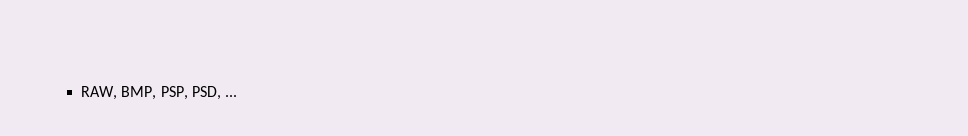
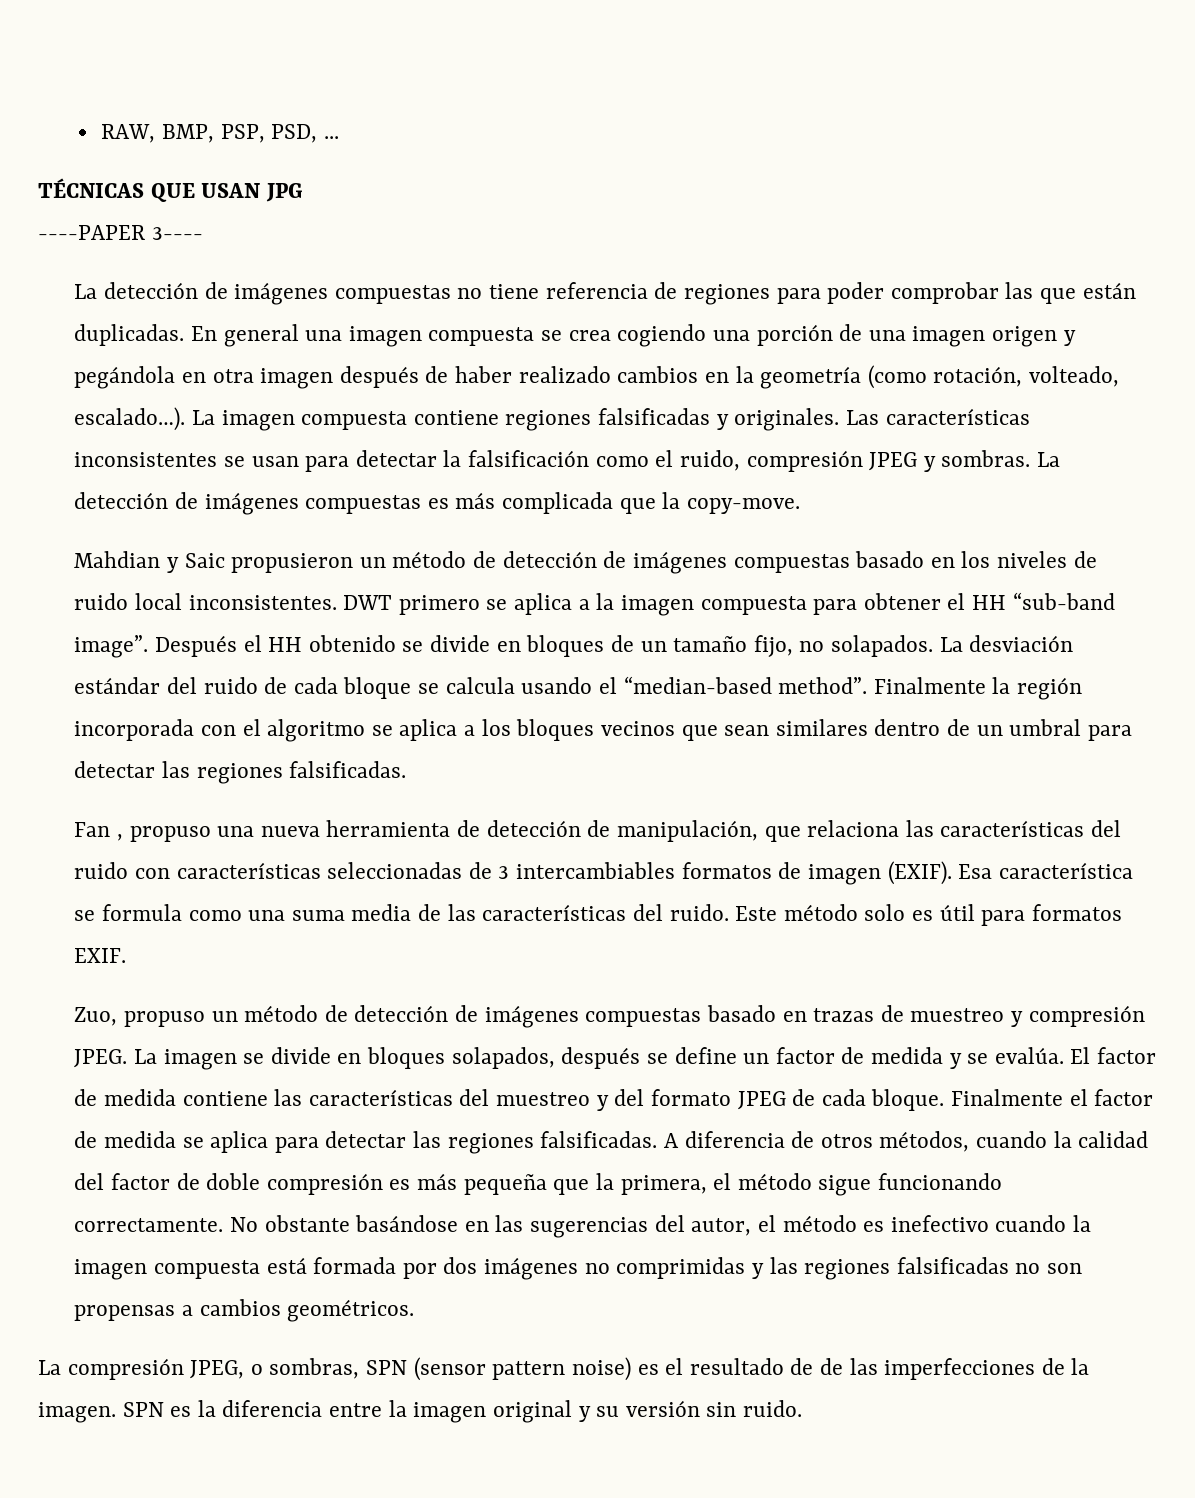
(238, 96) none -> [38,178,303,202] [38,225,203,240] [74,282,1136,305] [74,324,1076,347] [74,365,1120,389] [74,407,1030,431] [74,450,1061,472] [74,492,800,515] [74,551,1097,574] [74,592,1115,616] [74,635,1074,658] [74,676,1083,700] [74,719,1132,742] [74,761,407,784] [74,820,1122,842] [74,861,1133,885] [74,904,1122,926] [74,948,127,963] [74,1005,1145,1028] [74,1047,1157,1070] [74,1089,1154,1111] [74,1131,1149,1154] [74,1173,1003,1196] [74,1215,1092,1238] [74,1257,1083,1280] [74,1299,415,1322] [38,1357,1090,1381] [38,1400,802,1423] // TÉCNICAS QUE USAN JPG // ----PAPER 3---- // La detección de imágenes compuestas no tiene referencia de regiones para poder comprobar las que están duplicadas. En general una imagen compuesta se crea cogiendo una porción de una imagen origen y pegándola en otra imagen después de haber realizado cambios en la geometría (como rotación, volteado, escalado…). La imagen compuesta contiene regiones falsificadas y originales. Las características inconsistentes se usan para detectar la falsificación como el ruido, compresión JPEG y sombras. La detección de imágenes compuestas es más complicada que la copy-move. // Mahdian y Saic propusieron un método de detección de imágenes compuestas basado en los niveles de ruido local inconsistentes. DWT primero se aplica a la imagen compuesta para obtener el HH “sub-band image”. Después el HH obtenido se divide en bloques de un tamaño fijo, no solapados. La desviación estándar del ruido de cada bloque se calcula usando el “median-based method”. Finalmente la región incorporada con el algoritmo se aplica a los bloques vecinos que sean similares dentro de un umbral para detectar las regiones falsificadas. // Fan , propuso una nueva herramienta de detección de manipulación, que relaciona las características del ruido con características seleccionadas de 3 intercambiables formatos de imagen (EXIF). Esa característica se formula como una suma media de las características del ruido. Este método solo es útil para formatos EXIF. // Zuo, propuso un método de detección de imágenes compuestas basado en trazas de muestreo y compresión JPEG. La imagen se divide en bloques solapados, después se define un factor de medida y se evalúa. El factor de medida contiene las características del muestreo y del formato JPEG de cada bloque. Finalmente el factor de medida se aplica para detectar las regiones falsificadas. A diferencia de otros métodos, cuando la calidad del factor de doble compresión es más pequeña que la primera, el método sigue funcionando correctamente. No obstante basándose en las sugerencias del autor, el método es inefectivo cuando la imagen compuesta está formada por dos imágenes no comprimidas y las regiones falsificadas no son propensas a cambios geométricos. // La compresión JPEG, o sombras, SPN (sensor pattern noise) es el resultado de de las imperfecciones de la imagen. SPN es la diferencia entre la imagen original y su versión sin ruido.

